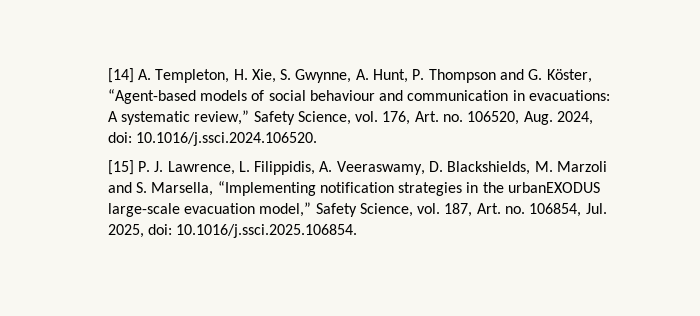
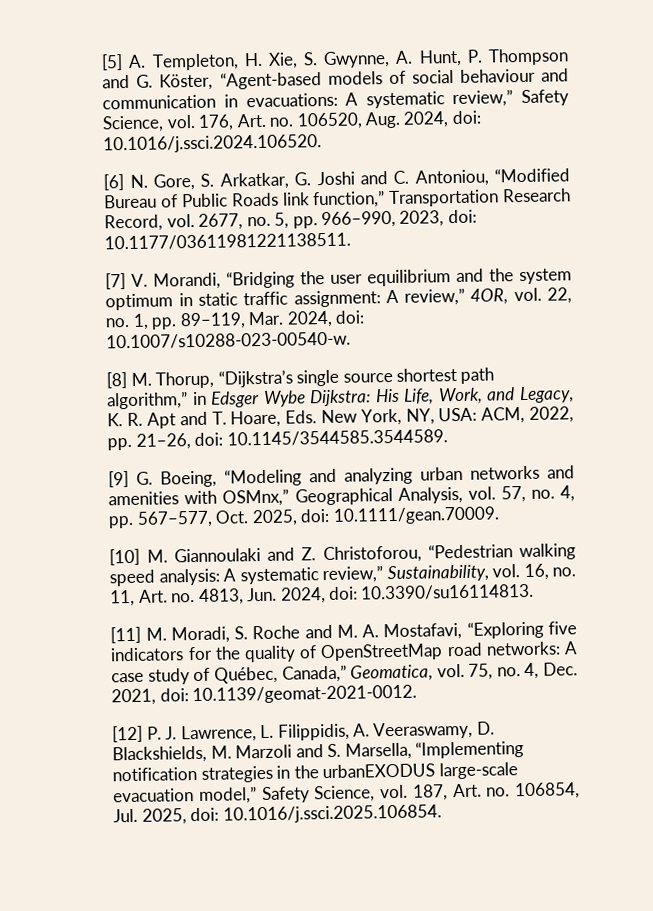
[107,68,134,83] [14] -> [101,54,124,71] [5]
[107,160,134,175] [15] -> [103,168,570,191] [104,188,571,209] [104,209,477,232] [104,232,352,251] [105,268,573,290] [105,287,572,311] [105,310,365,330] [106,331,352,350] [106,367,495,389] [107,386,574,410] [107,406,574,429] [107,429,448,451] [108,465,575,488] [108,485,575,507] [108,506,500,529] [109,543,576,566] [109,563,576,587] [110,583,535,607] [110,621,578,644] [110,641,578,663] [111,662,578,685] [111,684,418,706] [112,725,144,743] [6] N. Gore, S. Arkatkar, G. Joshi and C. Antoniou, “Modified Bureau of Public Roads link function,” Transportation Research Record, vol. 2677, no. 5, pp. 966–990, 2023, doi: 10.1177/03611981221138511. // [7] V. Morandi, “Bridging the user equilibrium and the system optimum in static traffic assignment: A review,” 4OR, vol. 22, no. 1, pp. 89–119, Mar. 2024, doi: 10.1007/s10288-023-00540-w. // [8] M. Thorup, “Dijkstra’s single source shortest path algorithm,” in Edsger Wybe Dijkstra: His Life, Work, and Legacy, K. R. Apt and T. Hoare, Eds. New York, NY, USA: ACM, 2022, pp. 21–26, doi: 10.1145/3544585.3544589. // [9] G. Boeing, “Modeling and analyzing urban networks and amenities with OSMnx,” Geographical Analysis, vol. 57, no. 4, pp. 567–577, Oct. 2025, doi: 10.1111/gean.70009. // [10] M. Giannoulaki and Z. Christoforou, “Pedestrian walking speed analysis: A systematic review,” Sustainability, vol. 16, no. 11, Art. no. 4813, Jun. 2024, doi: 10.3390/su16114813. // [11] M. Moradi, S. Roche and M. A. Mostafavi, “Exploring five indicators for the quality of OpenStreetMap road networks: A case study of Québec, Canada,” Geomatica, vol. 75, no. 4, Dec. 2021, doi: 10.1139/geomat-2021-0012. // [12]

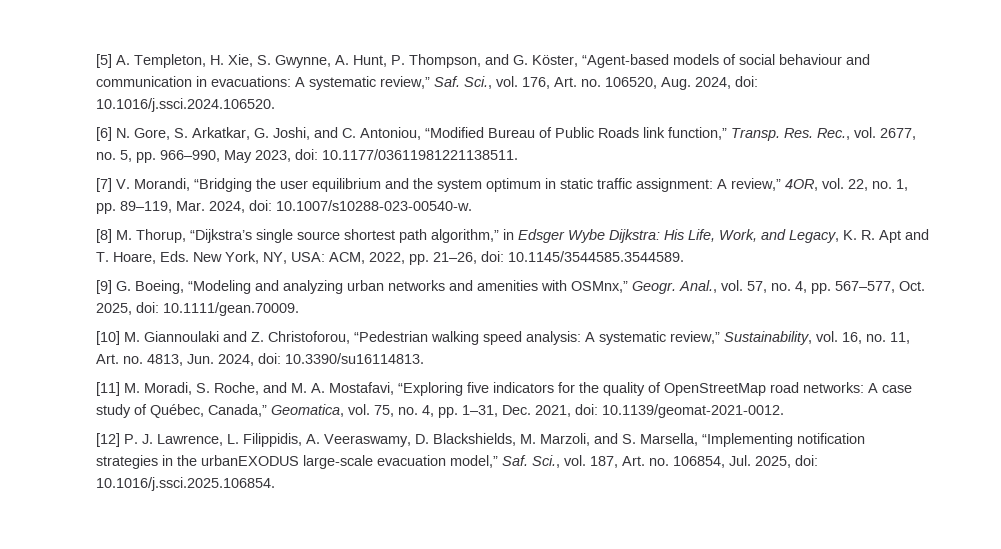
[488,48,569,66] Thompson -> [408,54,481,68] Thompson,
[520,89,569,107] [102,115,165,133] Safety Science, -> [433,76,492,89] Saf. Sci.,
[316,171,355,186] Joshi -> [272,127,310,140] Joshi,
[388,188,571,208] [104,214,164,232] Transportation Research Record, -> [730,128,850,141] Transp. Res. Rec.,
(397, 219) none -> [223,150,252,163] May
[294,486,463,506] Geographical Analysis, -> [631,280,717,294] Geogr. Anal.,
[252,625,301,640] Roche -> [213,382,259,395] Roche,
(540, 671) none -> [437,405,498,418] pp. 1–31,
[235,744,293,759] Marzoli -> [539,433,590,446] Marzoli,
[261,785,376,804] Safety Science, -> [501,455,560,468] Saf. Sci.,

